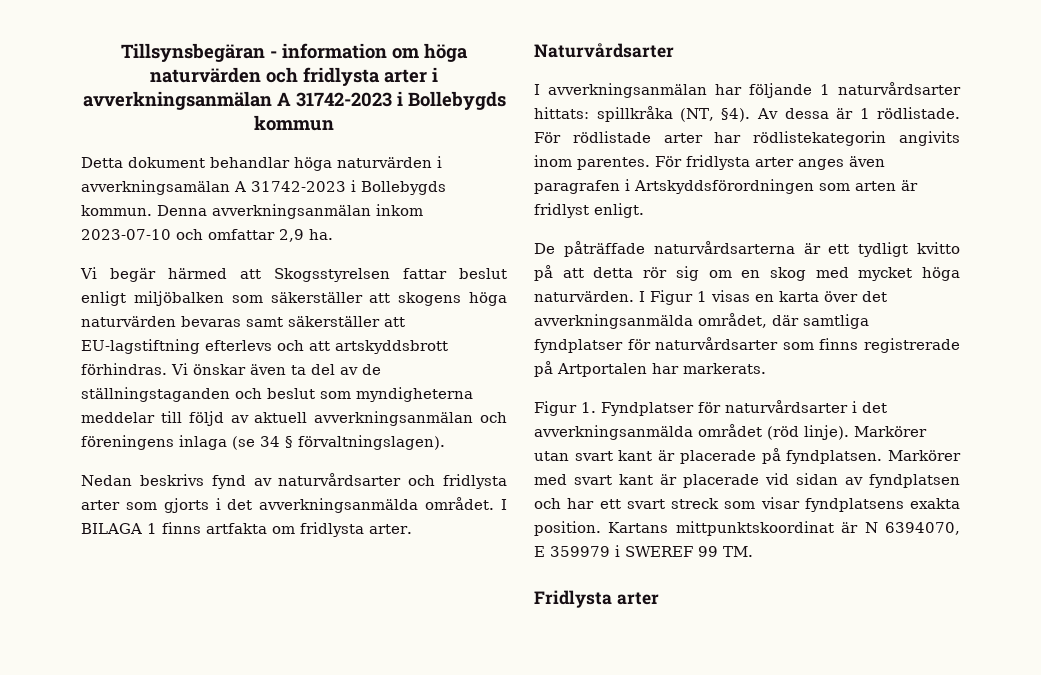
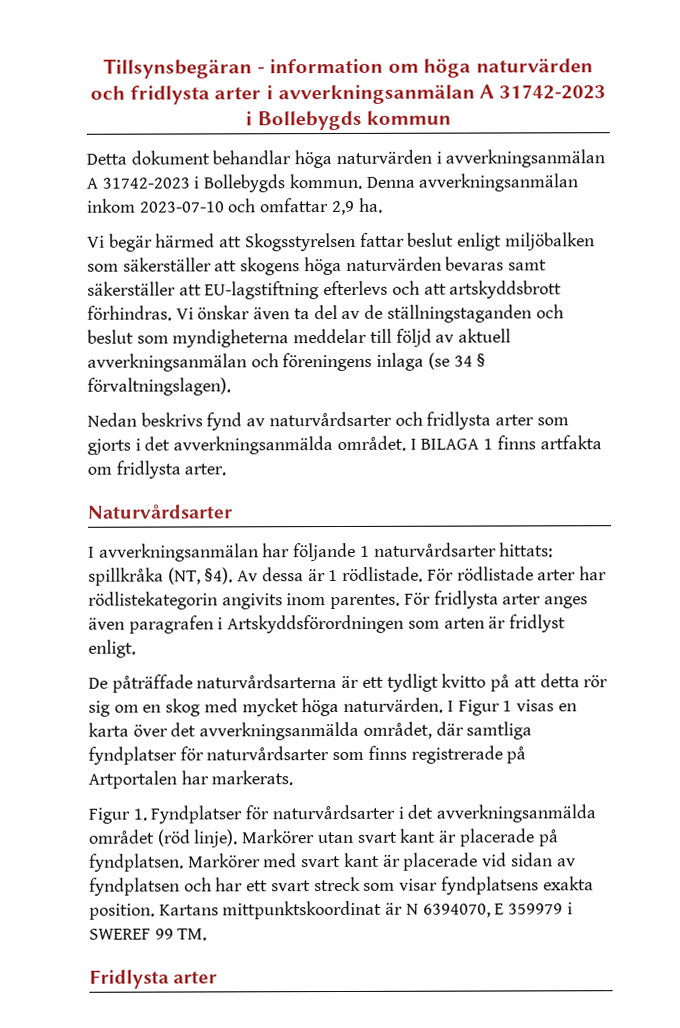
[81,180,230,195] avverkningsamälan -> [445,149,606,168] avverkningsanmälan

